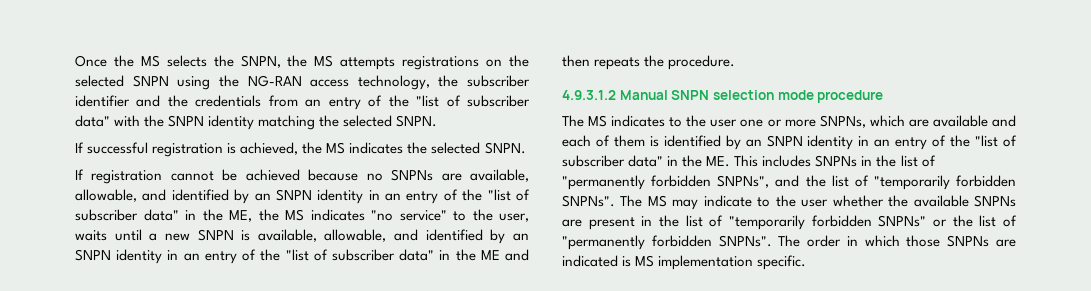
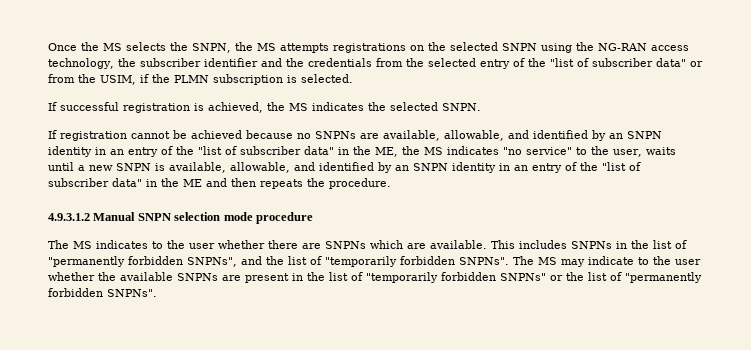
[305,95,530,110] [75,115,438,130] an entry of the "list of subscriber data" with the SNPN identity matching the selected SNPN. -> [405,58,703,69] [48,74,353,85] the selected entry of the "list of subscriber data" or from the USIM, if the PLMN subscription is selected.
[740,115,1016,128] [562,135,1017,150] [562,155,731,167] one or more SNPNs, which are available and each of them is identified by an SNPN identity in an entry of the "list of subscriber data" in the ME. -> [218,240,487,249] whether there are SNPNs which are available.
[778,235,1016,247] [562,255,807,270] The order in which those SNPNs are indicated is MS implementation specific. -> (157, 293) none

